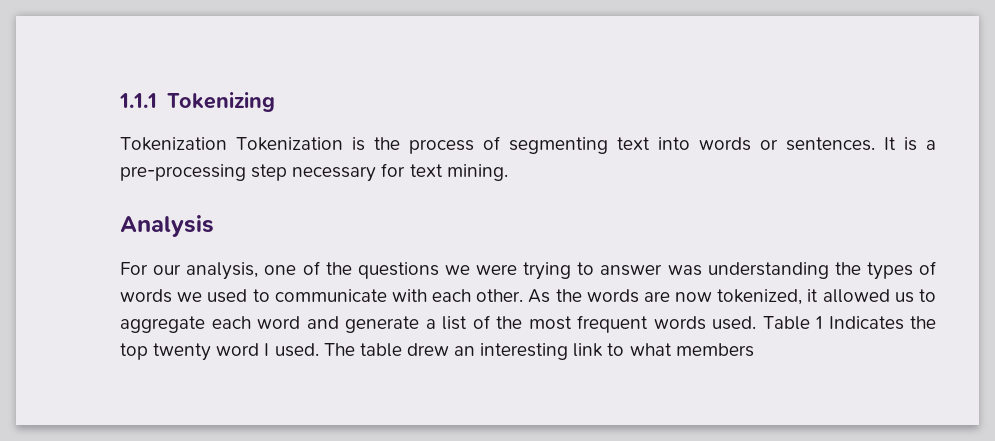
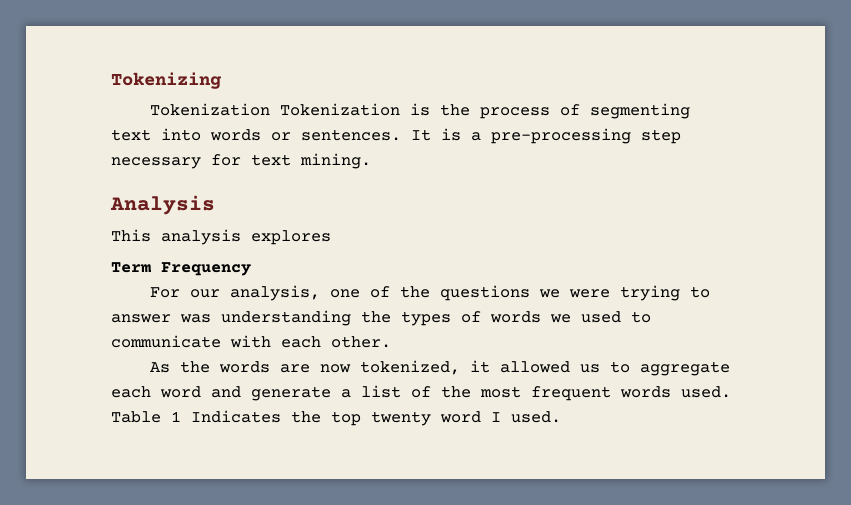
[119,93,157,108] 1.1.1 -> (111, 80) none
(214, 226) none -> [111,229,331,245] [111,262,251,276] // This analysis explores // Term Frequency
(524, 295) none -> (391, 342) //
[323,343,754,360] The table drew an interesting link to what members -> (561, 417) none

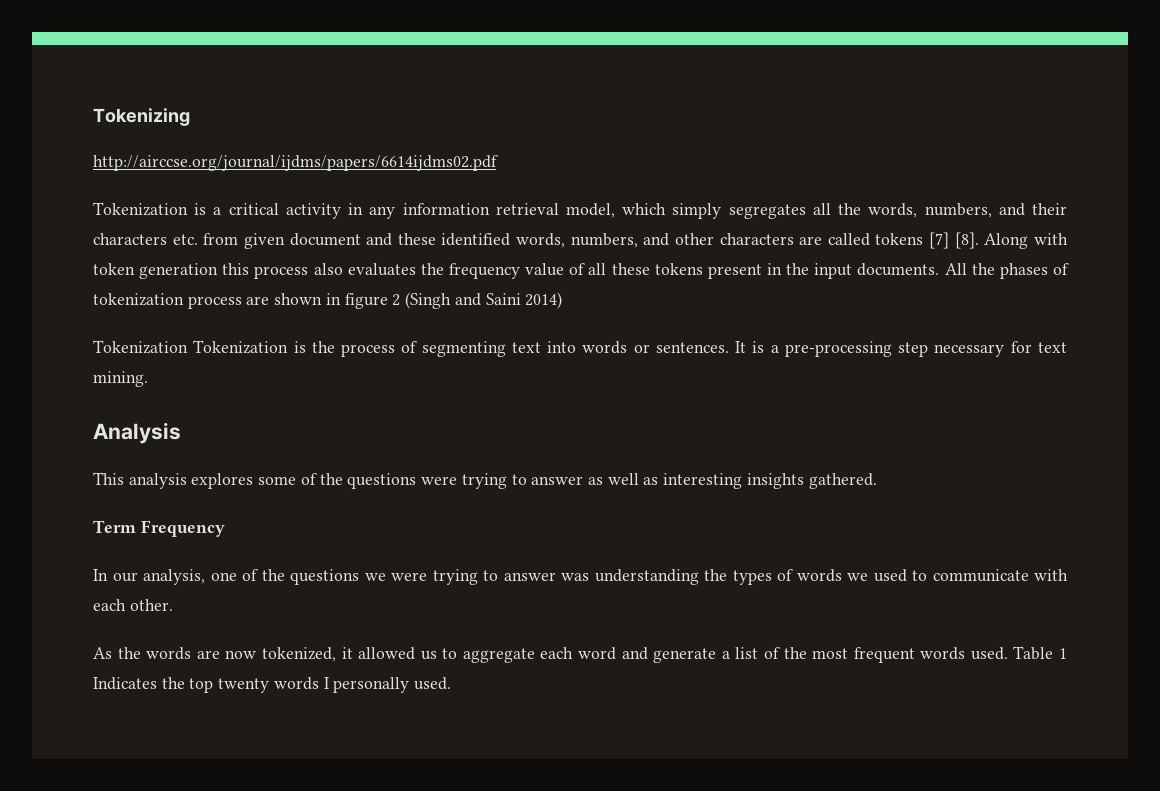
(222, 80) none -> [93,155,498,171] [93,202,1067,219] [93,232,1069,249] [93,263,1069,279] [93,292,563,309] // http://airccse.org/journal/ijdms/papers/6614ijdms02.pdf // Tokenization is a critical activity in any information retrieval model, which simply segregates all the words, numbers, and their characters etc. from given document and these identified words, numbers, and other characters are called tokens [7] [8]. Along with token generation this process also evaluates the frequency value of all these tokens present in the input documents. All the phases of tokenization process are shown in figure 2 (Singh and Saini 2014)
(331, 237) none -> [258,473,877,489] some of the questions were trying to answer as well as interesting insights gathered.
[150,287,181,298] For -> [93,569,108,581] In
[440,411,501,423] word I -> [273,677,410,693] words I personally

